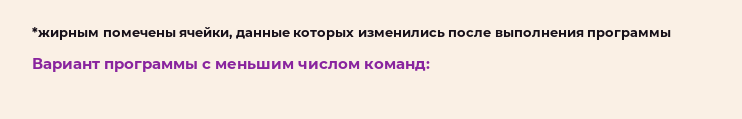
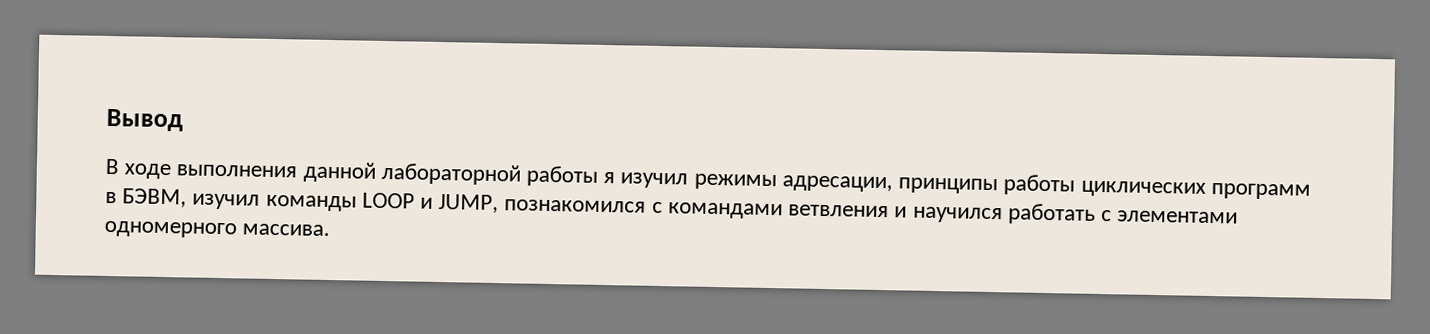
[32,27,672,40] [32,58,431,72] *жирным помечены ячейки, данные которых изменились после выполнения программы // Вариант программы с меньшим числом команд: -> [106,108,183,132] [105,158,1311,200] [105,188,1239,225] [104,220,331,239] Вывод // В ходе выполнения данной лабораторной работы я изучил режимы адресации, принципы работы циклических программ в БЭВМ, изучил команды LOOP и JUMP, познакомился с командами ветвления и научился работать с элементами одномерного массива.

